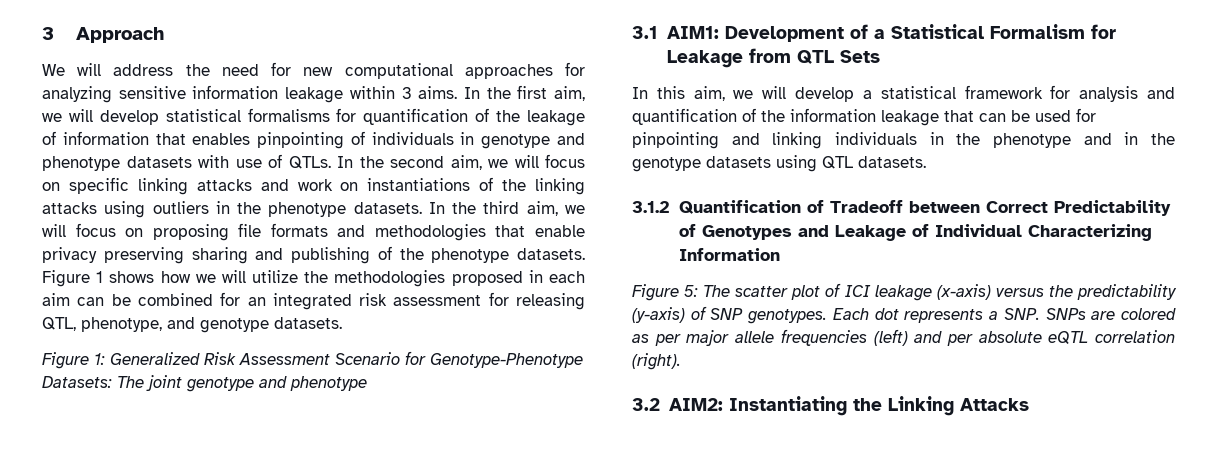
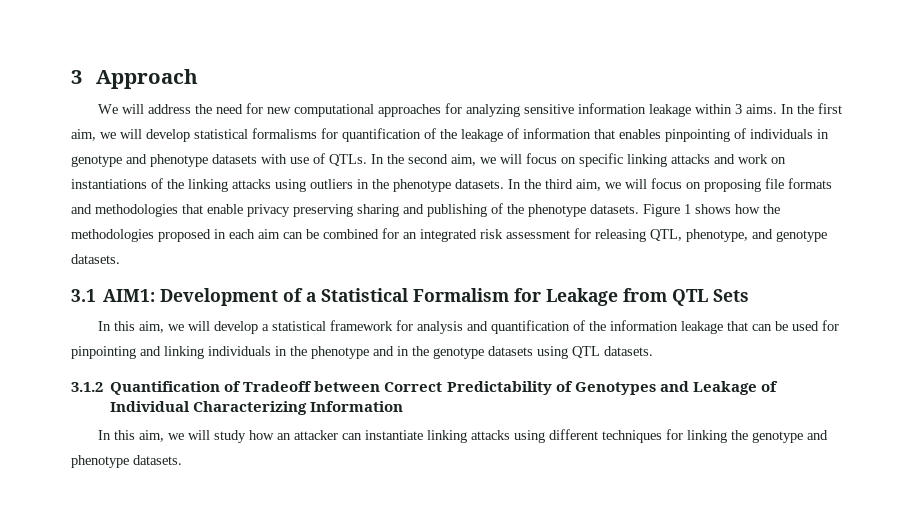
[195,270,299,283] we will utilize -> (760, 209) none
[42,351,583,369] [42,375,367,392] // Figure 1: Generalized Risk Assessment Scenario for Genotype-Phenotype Datasets: The joint genotype and phenotype -> (120, 259) none
[632,283,1177,301] [632,306,1176,324] [632,329,1175,346] [632,353,681,370] [632,396,1029,416] Figure 5: The scatter plot of ICI leakage (x-axis) versus the predictability (y-axis) of SNP genotypes. Each dot represents a SNP. SNPs are colored as per major allele frequencies (left) and per absolute eQTL correlation (right). // 3.2 AIM2: Instantiating the Linking Attacks -> [97,429,828,443] [71,455,182,468] In this aim, we will study how an attacker can instantiate linking attacks using different techniques for linking the genotype and phenotype datasets.

